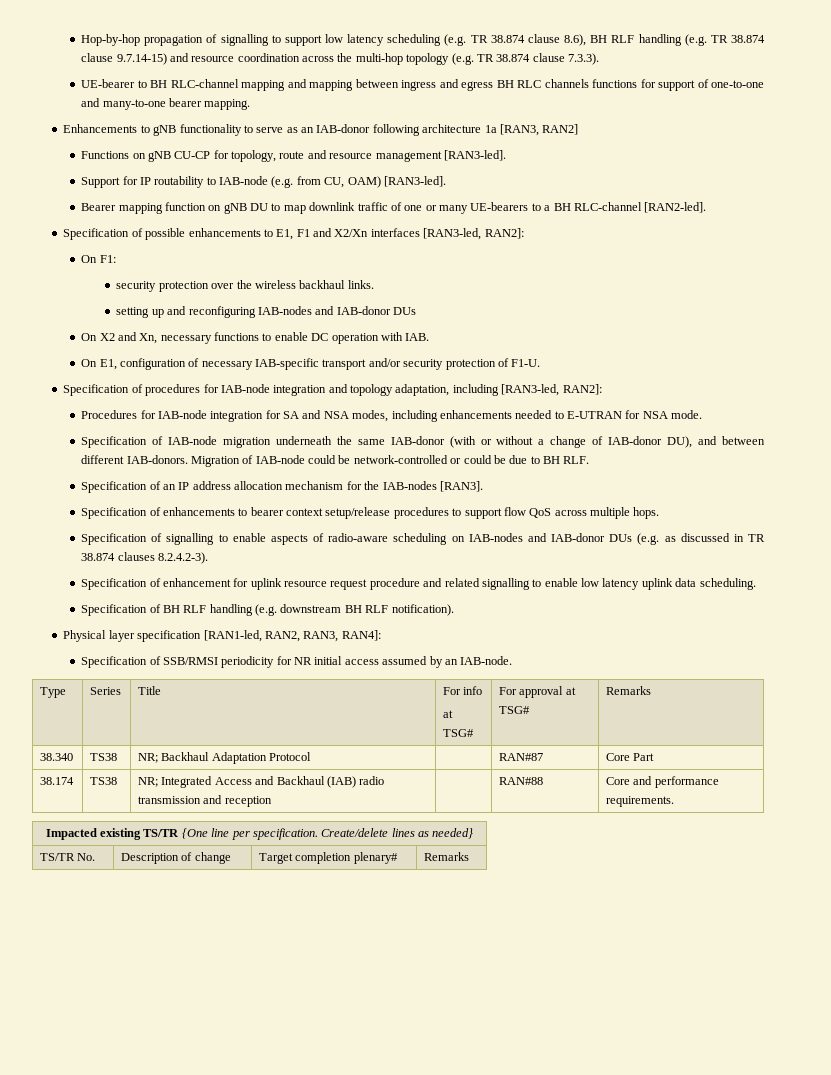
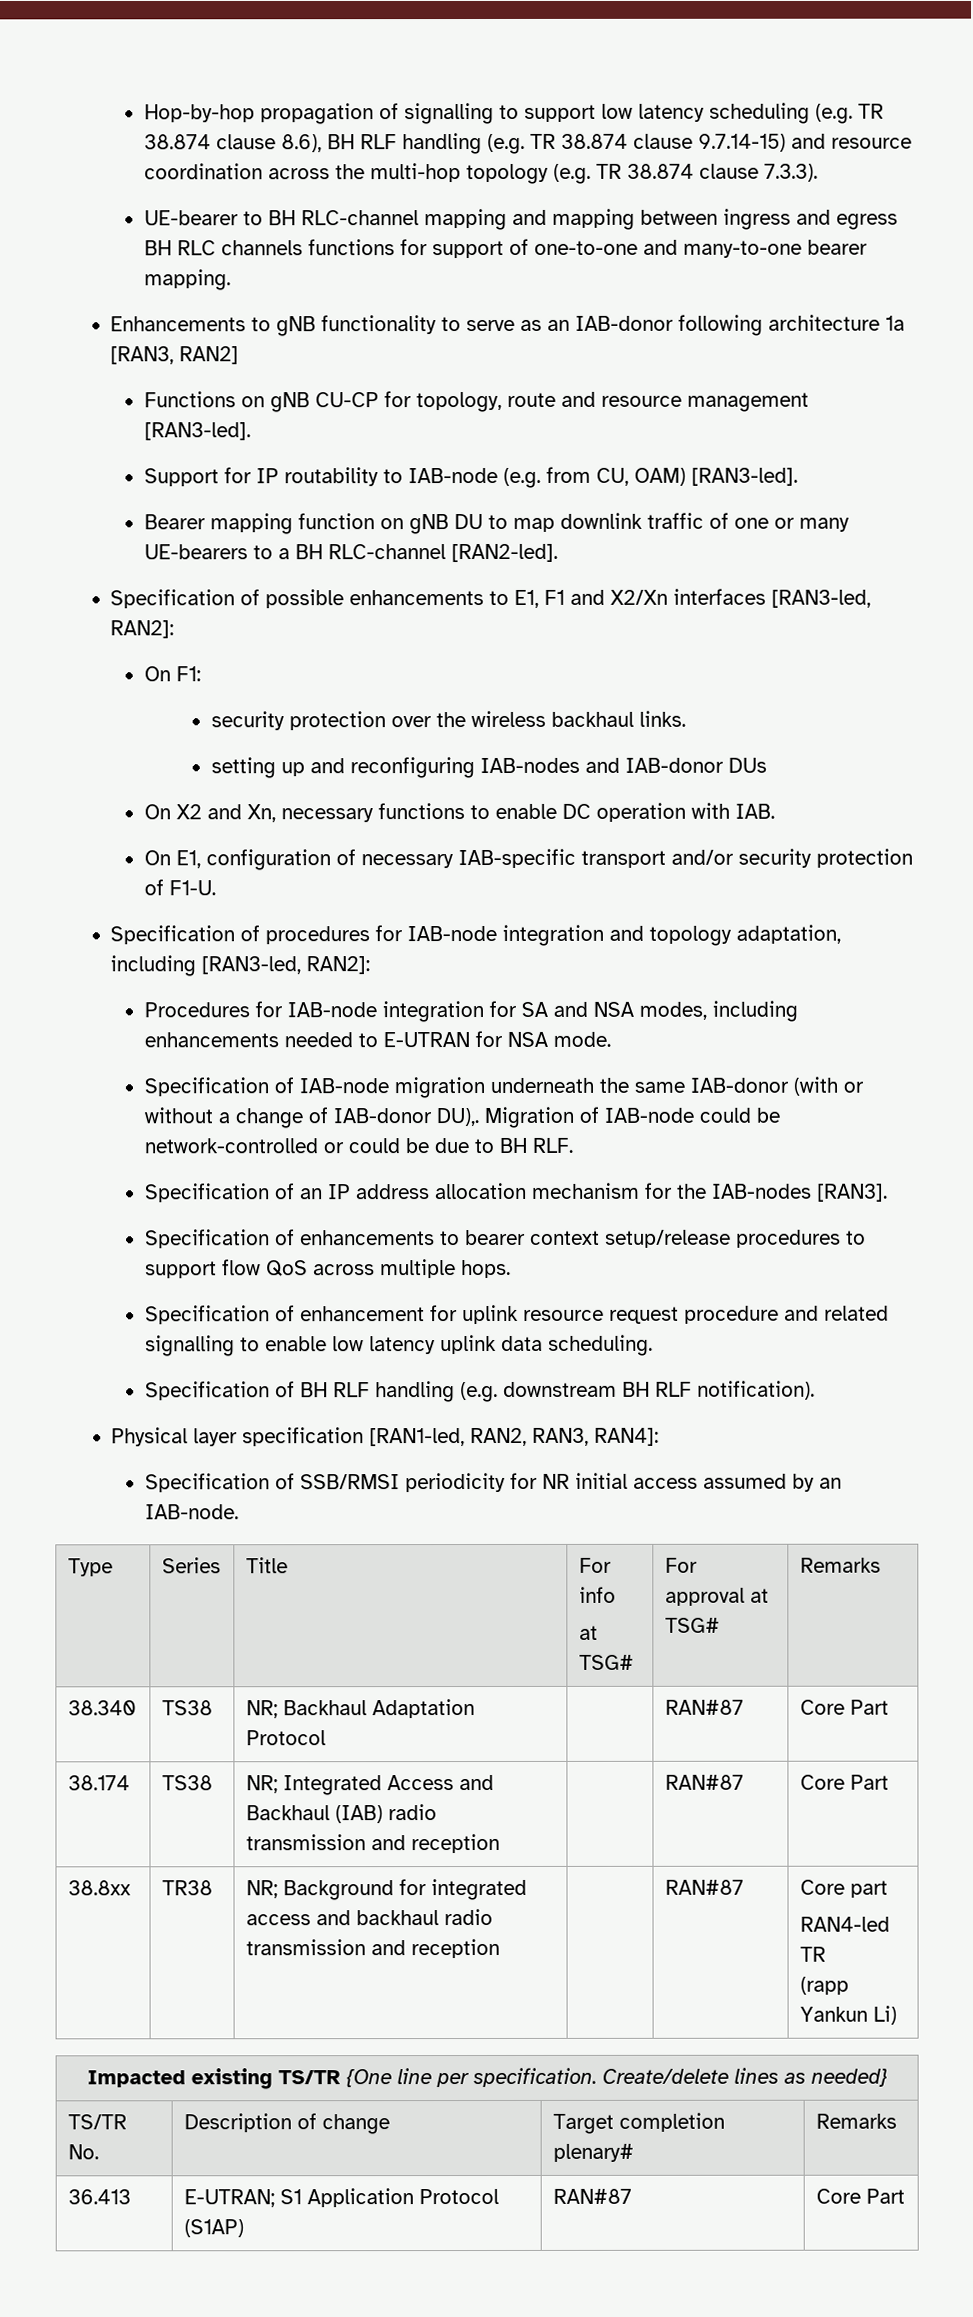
[667,436,766,448] [81,455,188,464] DU), and between different IAB-donors. -> [435,1108,479,1127] DU),.
[81,533,765,545] [81,552,208,564] // Specification of signalling to enable aspects of radio-aware scheduling on IAB-nodes and IAB-donor DUs (e.g. as discussed in TR 38.874 clauses 8.2.4.2-3). -> (511, 1269) none
[499,777,544,785] [606,776,719,788] [606,796,675,807] RAN#88 | Core and performance requirements. -> [664,1774,744,1790] [799,1774,889,1790] [67,1880,131,1896] [161,1880,213,1896] [245,1878,527,1901] [245,1908,493,1926] [245,1938,500,1959] [664,1879,744,1895] [799,1879,888,1898] [799,1916,890,1932] [799,1946,826,1962] [799,1976,849,1995] [799,2005,897,2025] RAN#87 | Core Part // 38.8xx | TR38 | NR; Background for integrated access and backhaul radio transmission and reception | | RAN#87 | Core part // RAN4-led TR // (rapp Yankun Li)
(470, 856) none -> [67,2189,131,2205] [183,2188,499,2208] [183,2219,244,2238] [552,2188,632,2204] [815,2188,905,2204] // 36.413 | E-UTRAN; S1 Application Protocol (S1AP) | RAN#87 | Core Part

